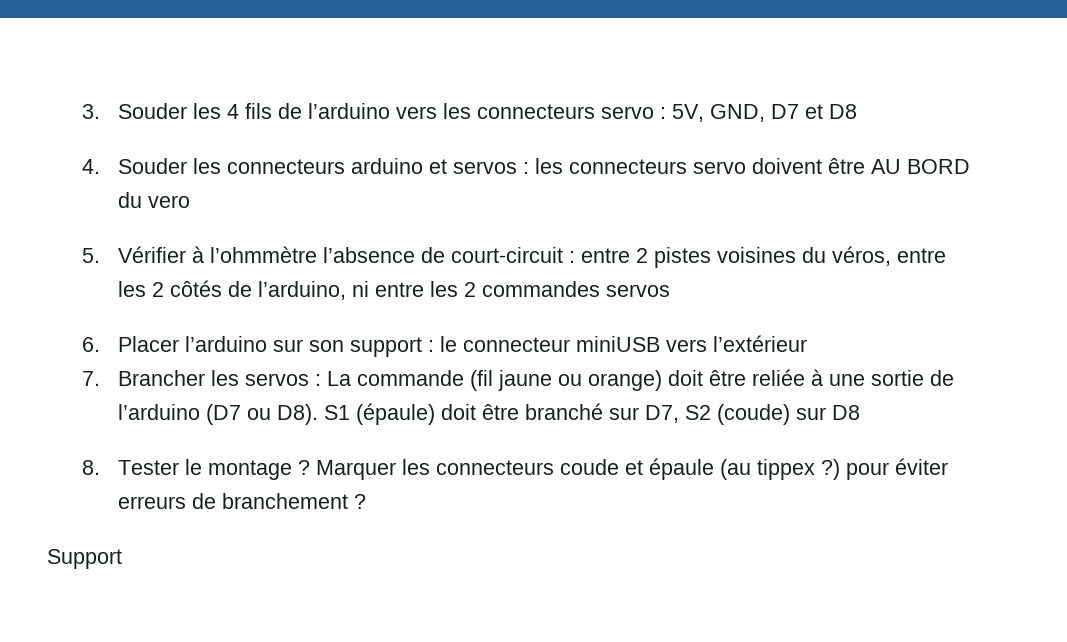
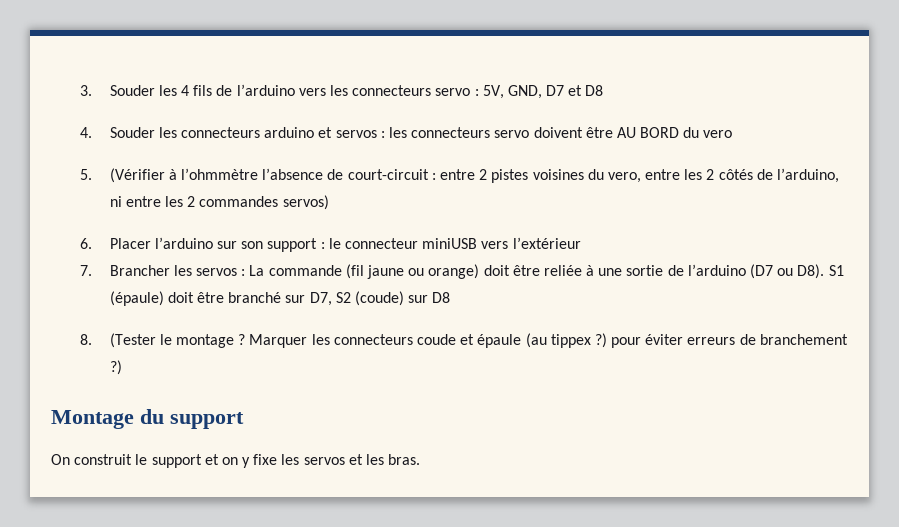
[117,246,186,263] Vérifier -> [109,168,165,183] (Vérifier
[831,246,891,266] véros, -> [607,172,641,183] vero,
[605,284,670,297] servos -> [282,195,329,210] servos)
[117,460,179,475] Tester -> [109,333,156,348] (Tester
[353,494,366,509] [47,549,122,569] ? // Support -> [109,360,122,375] [51,409,244,429] [51,454,421,468] ?) // Montage du support // On construit le support et on y fixe les servos et les bras.

